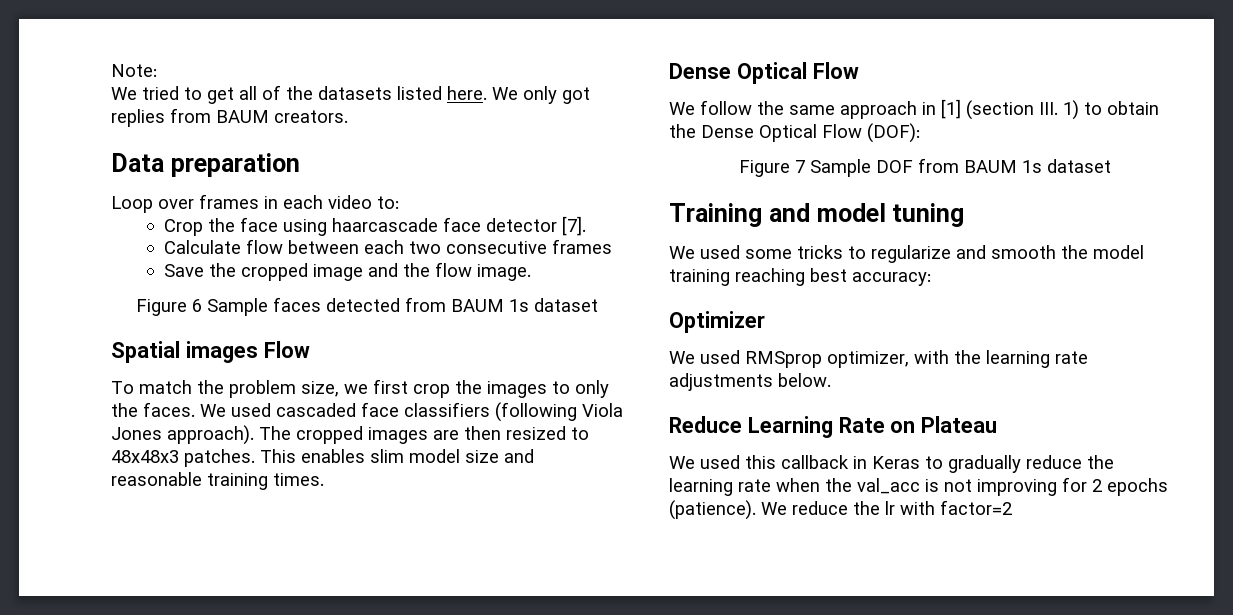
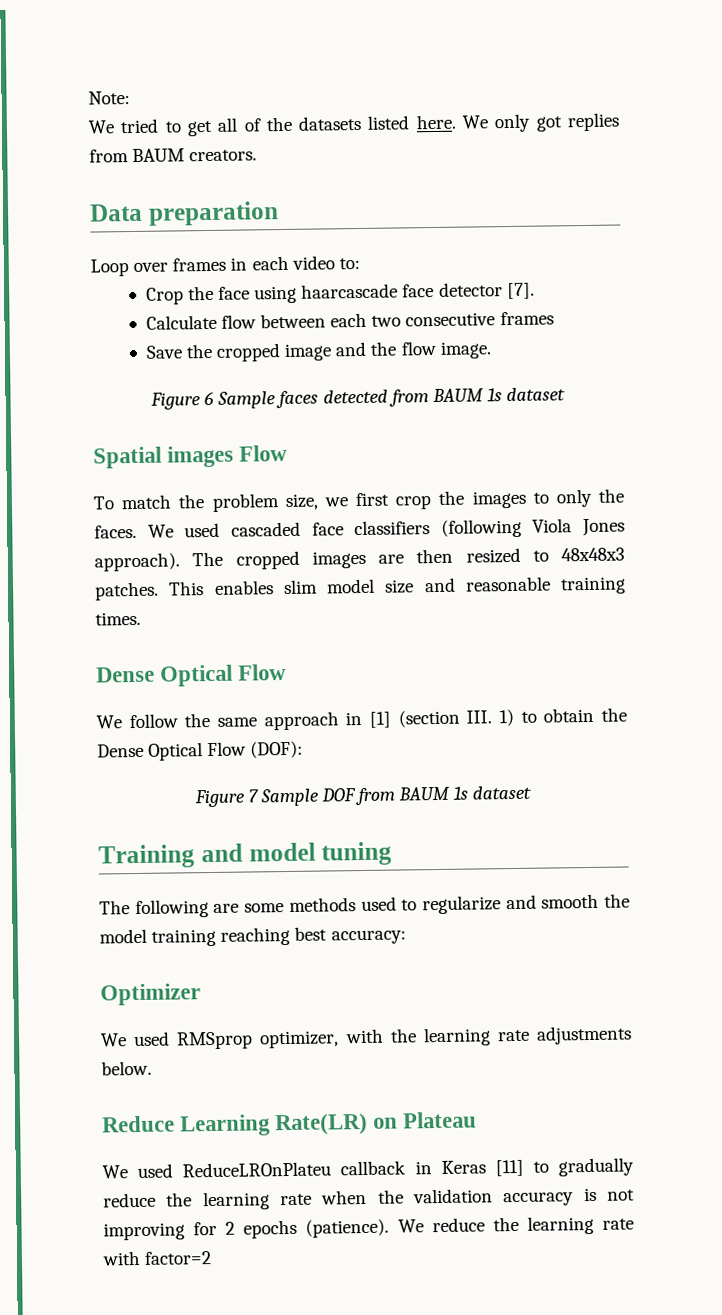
[669,245,843,259] We used some tricks -> [99,896,397,919] The following are some methods used
[838,417,885,433] Rate -> [275,1112,369,1136] Rate(LR)
[745,455,776,469] this -> [182,1161,332,1178] ReduceLROnPlateu
(920, 462) none -> [494,1159,524,1177] [11]
[857,478,920,494] val_acc -> [413,1188,575,1207] validation accuracy
[885,501,895,515] lr -> [526,1215,634,1235] learning rate

